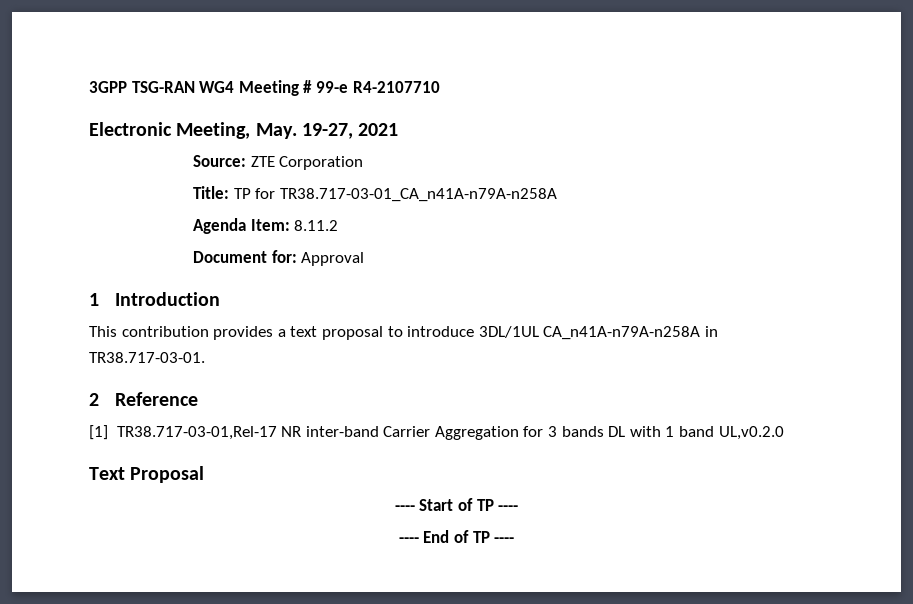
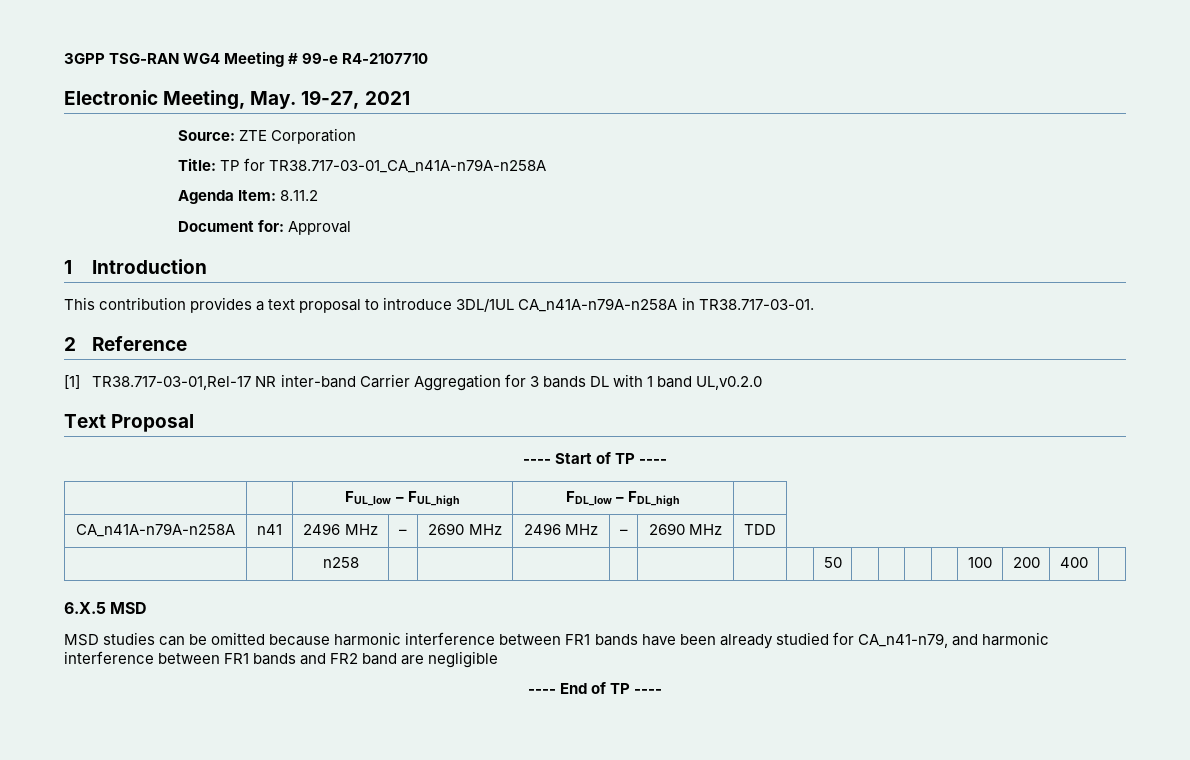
(519, 508) none -> [345,491,460,507] [565,491,681,507] [76,523,235,537] [257,524,282,535] [303,523,378,535] [399,529,407,535] [428,523,502,535] [523,523,599,535] [619,529,628,535] [648,523,723,535] [744,524,776,535] [322,557,359,568] [823,557,842,568] [968,557,992,568] [1012,557,1040,568] [1060,557,1088,568] [64,602,148,614] [64,632,1049,649] [64,651,499,668] // | | FUL_low – FUL_high | FDL_low – FDL_high | // CA_n41A-n79A-n258A | n41 | 2496 MHz | – | 2690 MHz | 2496 MHz | – | 2690 MHz | TDD // | | n258 | | | | | | | | 50 | | | | | 100 | 200 | 400 | // 6.X.5 MSD // MSD studies can be omitted because harmonic interference between FR1 bands have been already studied for CA_n41-n79, and harmonic interference between FR1 bands and FR2 band are negligible

